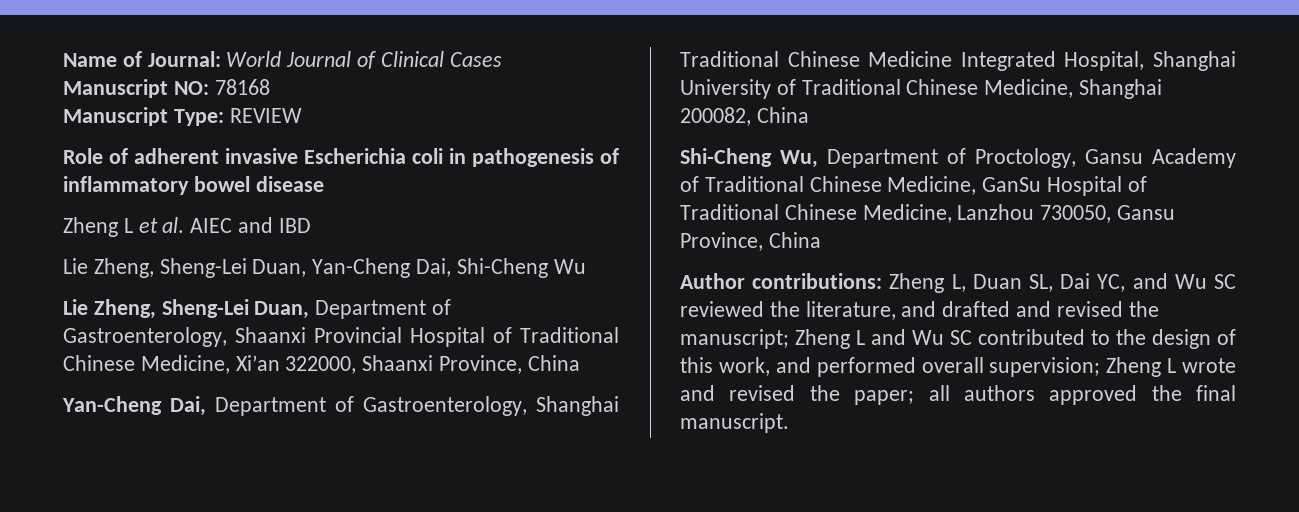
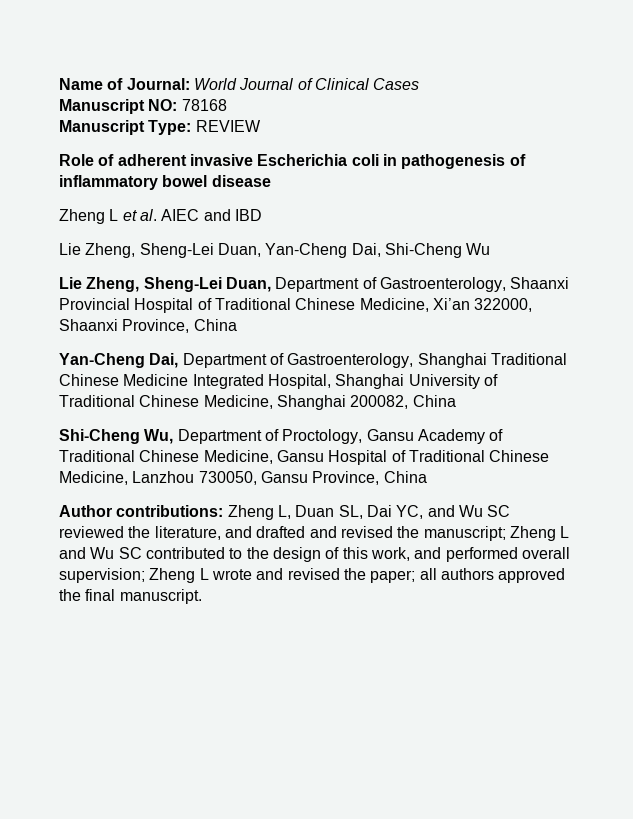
[982,177,1042,192] GanSu -> [276,450,324,462] Gansu

